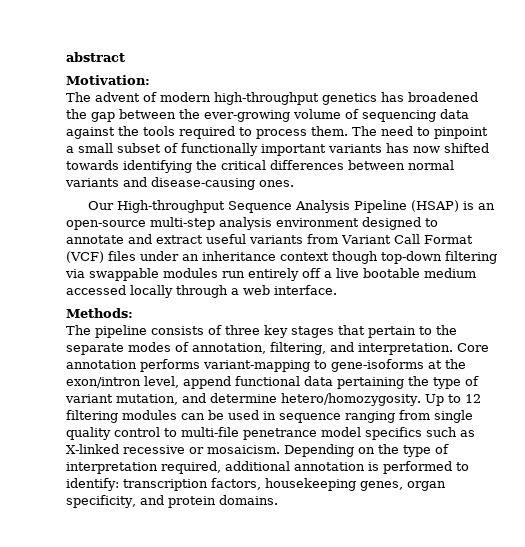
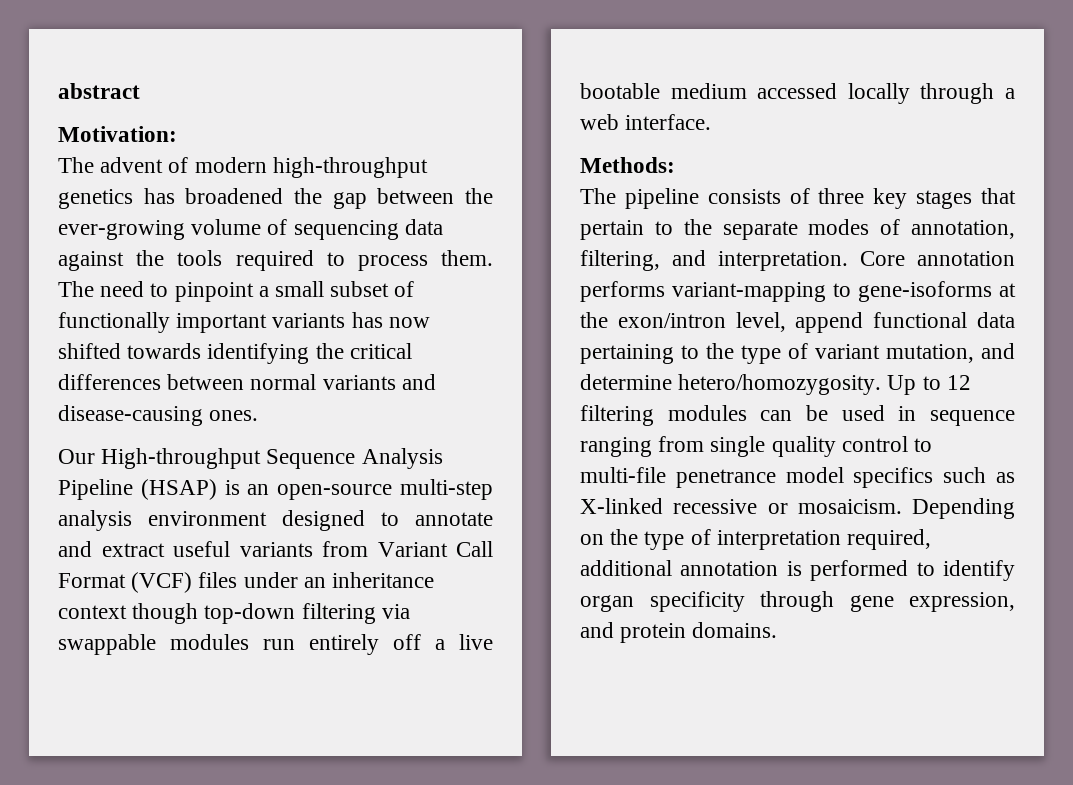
(404, 383) none -> [681,345,699,359] to
[66,478,446,491] [66,495,136,508] identify: transcription factors, housekeeping genes, organ specificity, -> [943,560,1015,581] [580,591,1015,612] identify organ specificity through gene expression,

